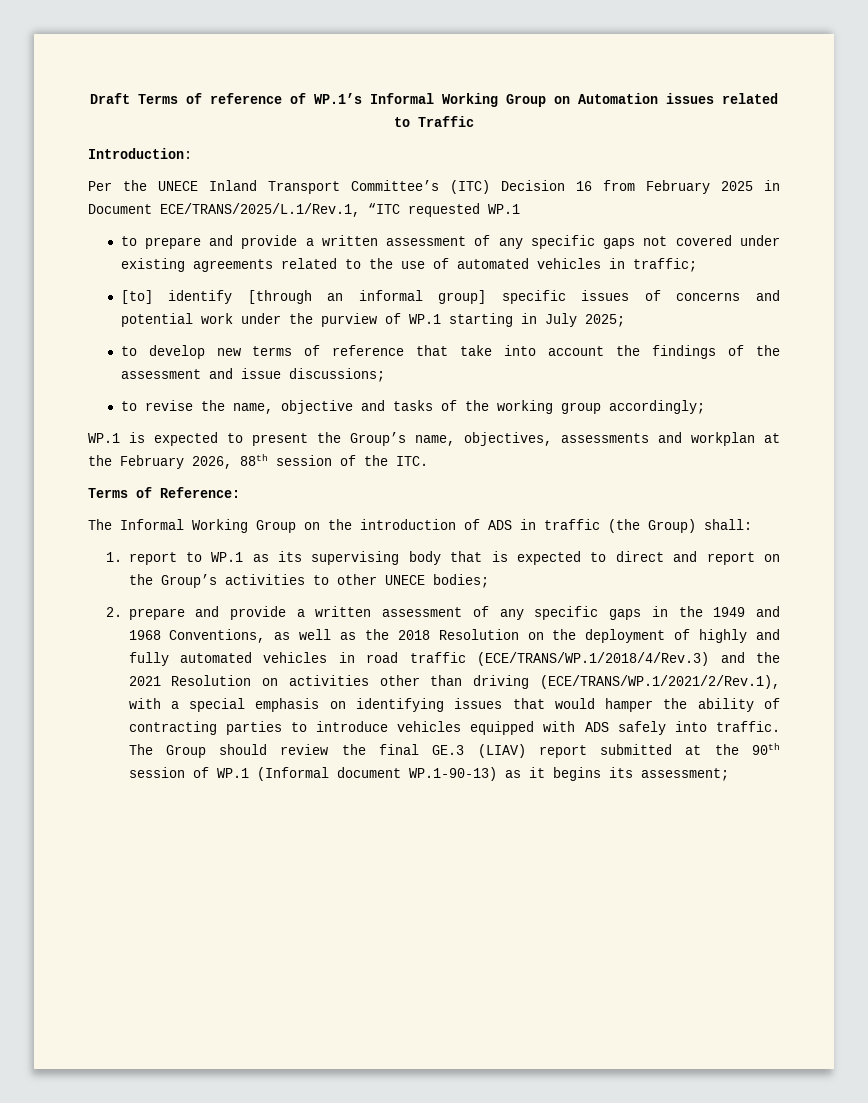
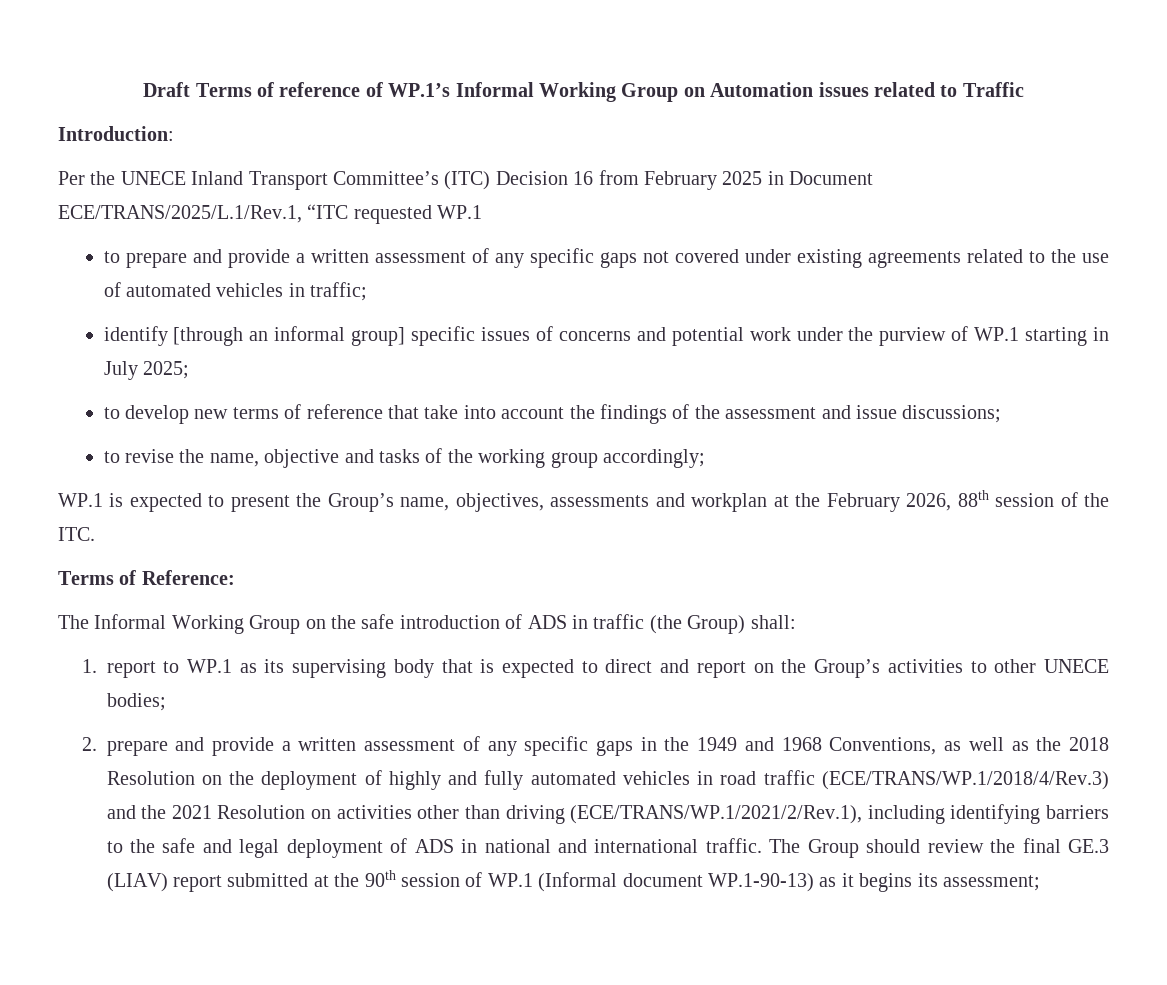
[120,290,153,304] [to] -> (368, 291) none
(352, 524) none -> [361,614,395,629] safe
[128,698,780,712] [128,721,707,735] with a special emphasis on identifying issues that would hamper the ability of contracting parties to introduce vehicles equipped with ADS safely into -> [867,804,1109,824] [106,838,699,858] including identifying barriers to the safe and legal deployment of ADS in national and international

